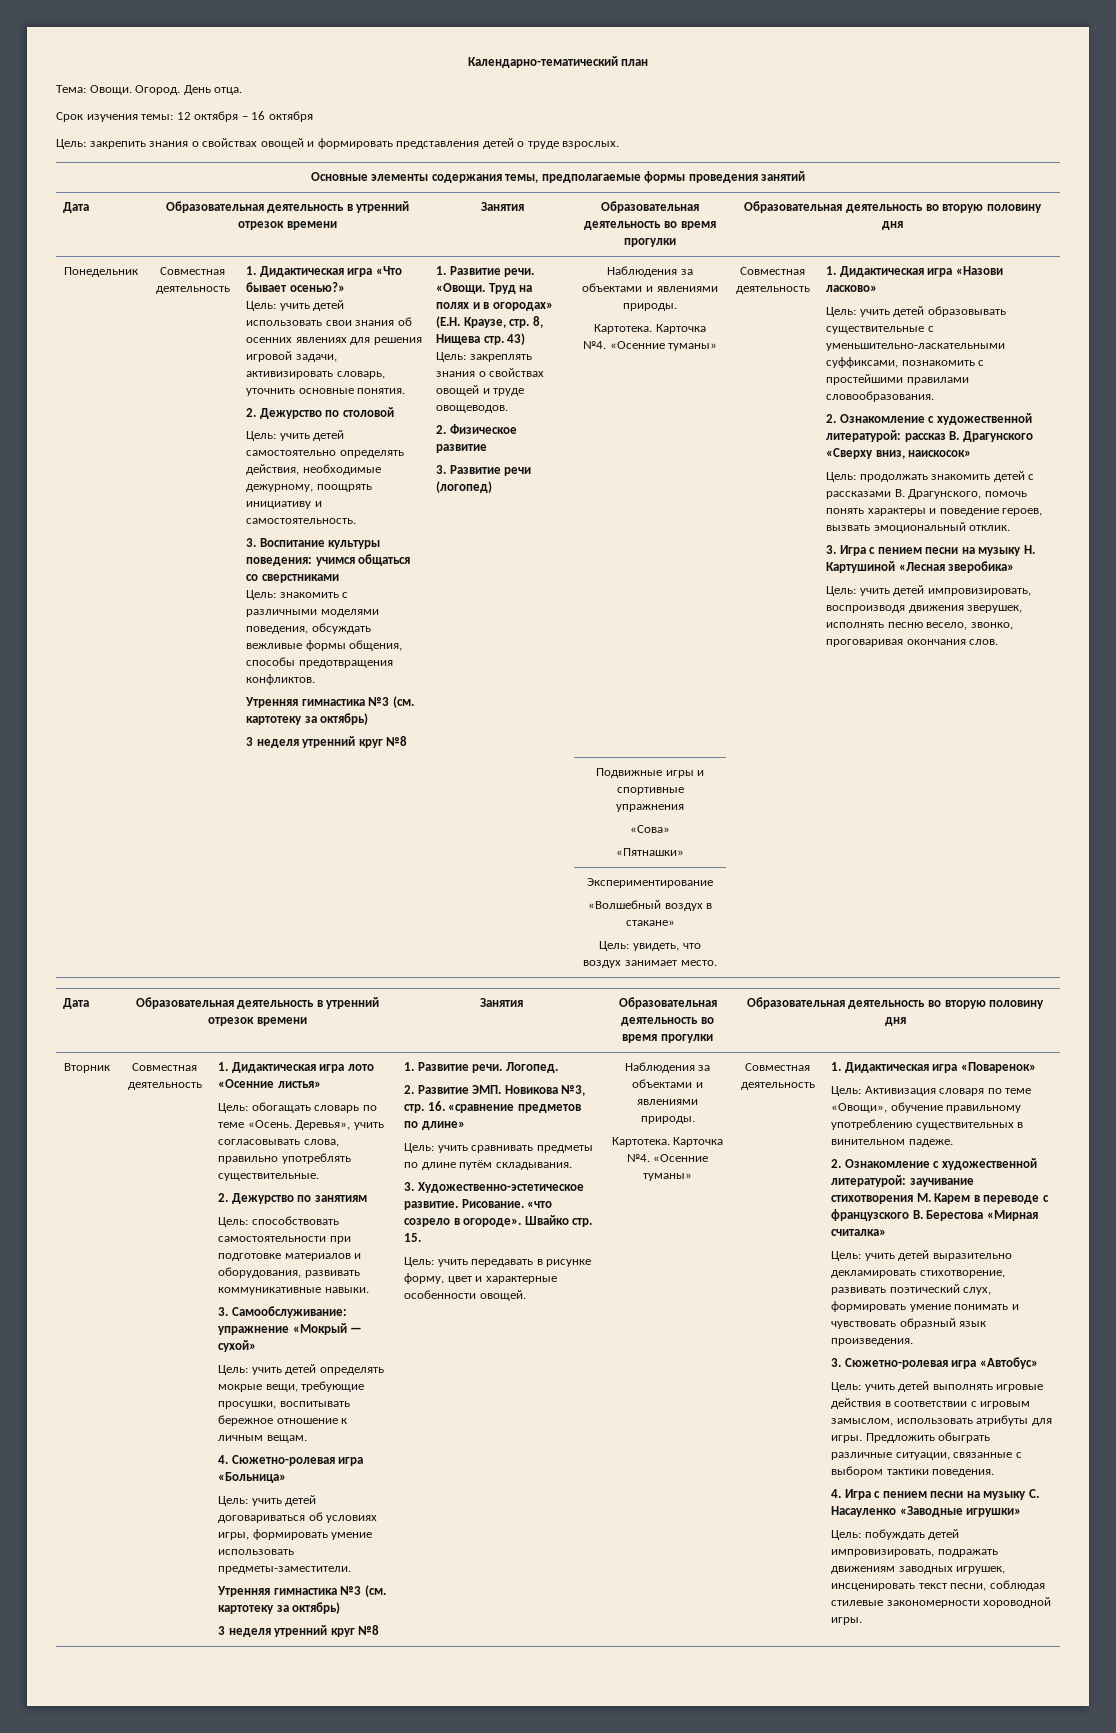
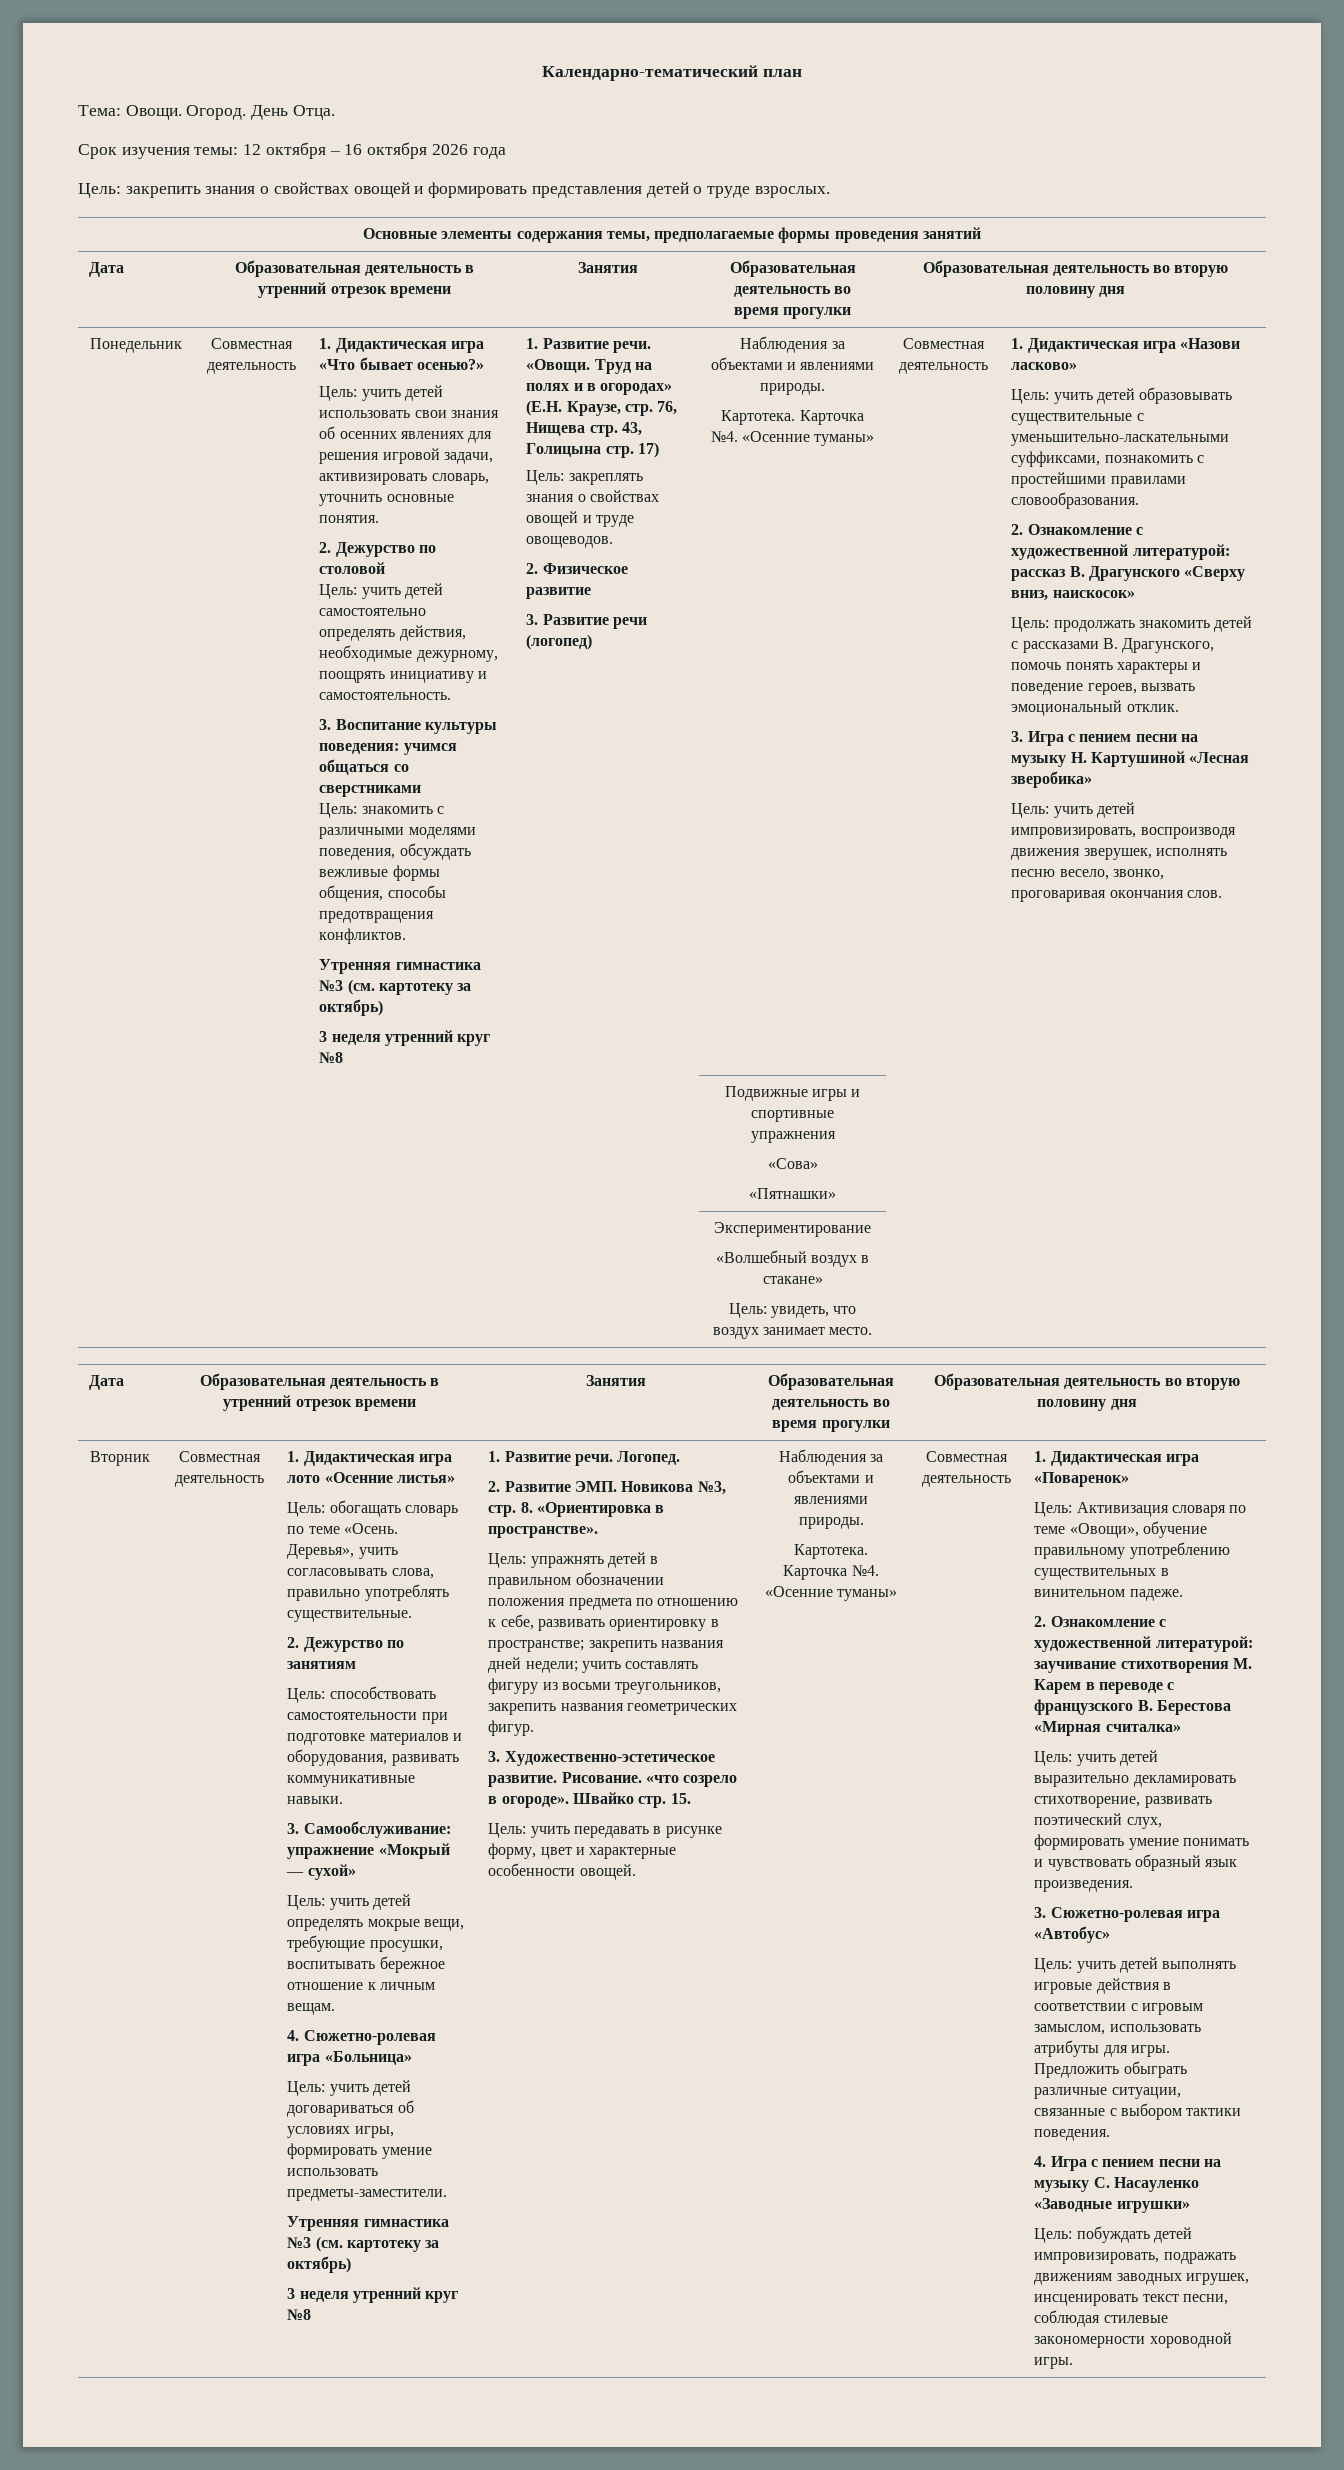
[214,87,243,95] отца. -> [292,105,335,120] Отца.
(313, 116) none -> [431,144,506,159] 2026 года
[532,316,543,328] 8, -> [657,401,678,415] 76,
[507,333,526,345] 43) -> [621,422,642,436] [526,442,659,458] 43, Голицына стр. 17)
[427,1101,581,1113] [404,1121,465,1130] [404,1143,593,1153] [404,1160,572,1170] 16. «сравнение предметов по длине» // Цель: учить сравнивать предметы по длине путём складывания. -> [520,1502,665,1517] [488,1526,599,1538] [488,1552,659,1568] [488,1572,664,1589] [488,1598,739,1610] [488,1614,719,1631] [488,1640,724,1652] [488,1657,699,1673] [488,1678,722,1694] [488,1703,737,1715] [488,1720,535,1736] 8. «Ориентировка в пространстве». // Цель: упражнять детей в правильном обозначении положения предмета по отношению к себе, развивать ориентировку в пространстве; закрепить названия дней недели; учить составлять фигуру из восьми треугольников, закрепить названия геометрических фигур.

